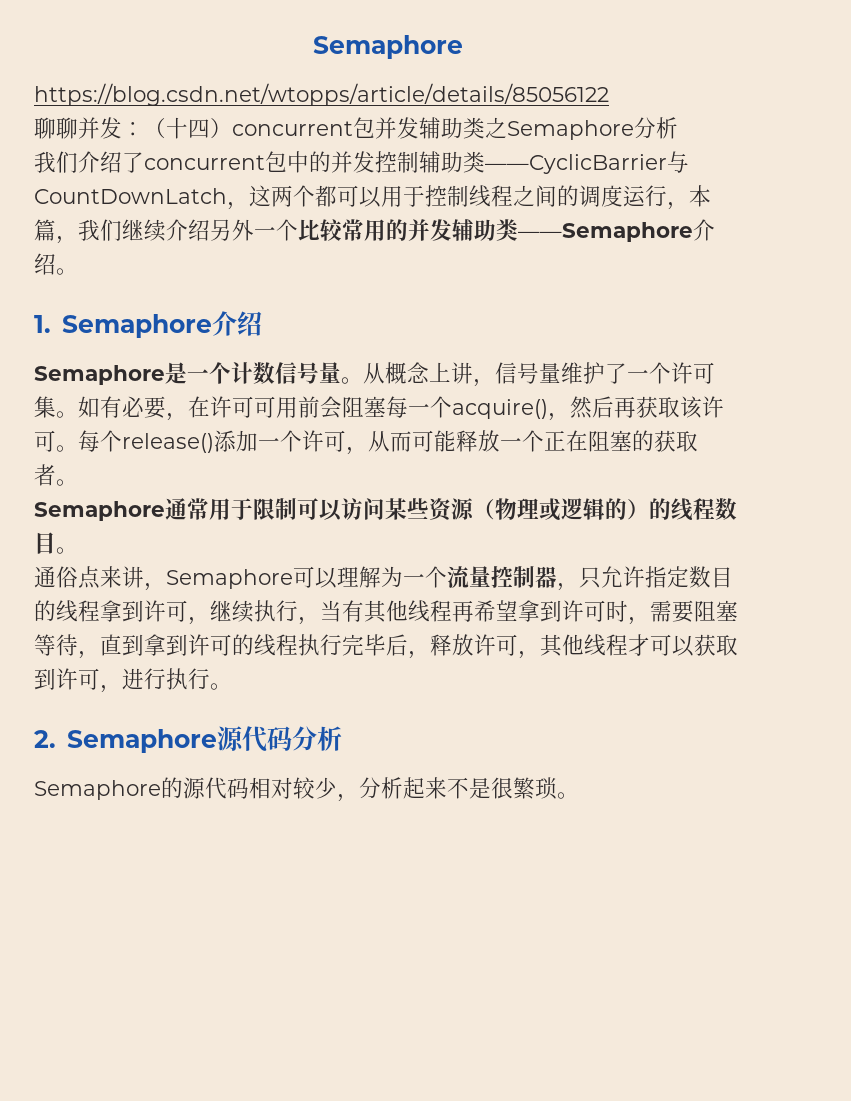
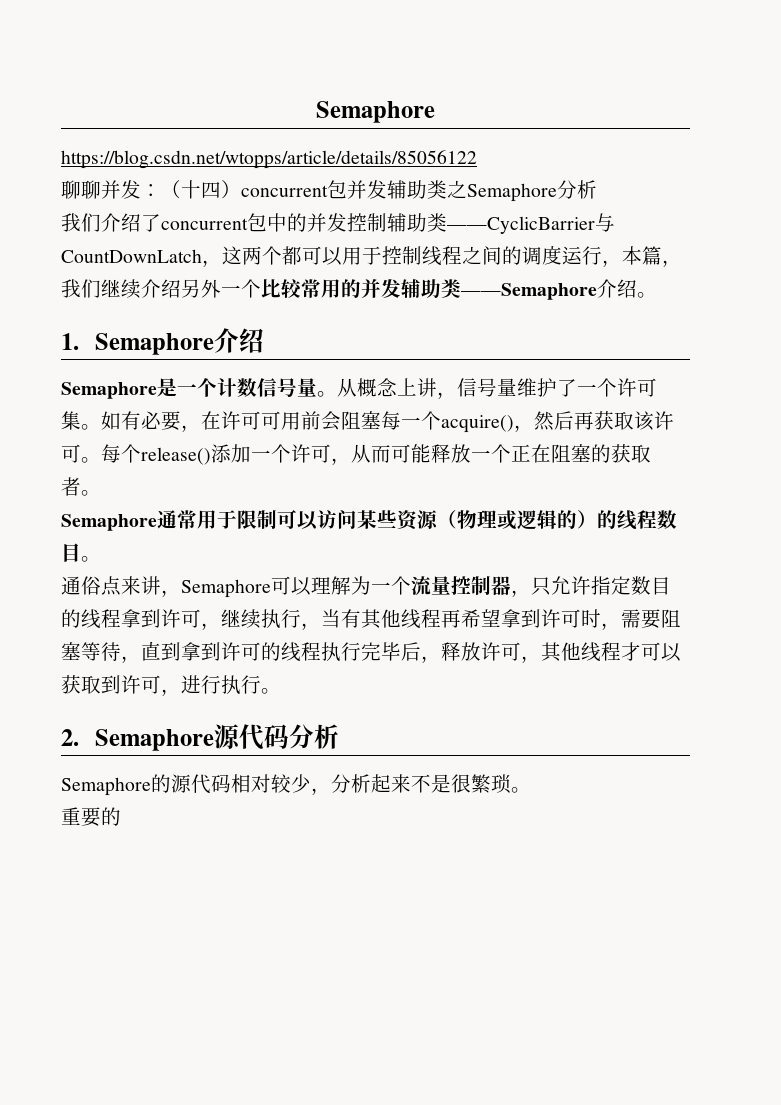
(579, 795) none -> [61,807,121,827] // 重要的

